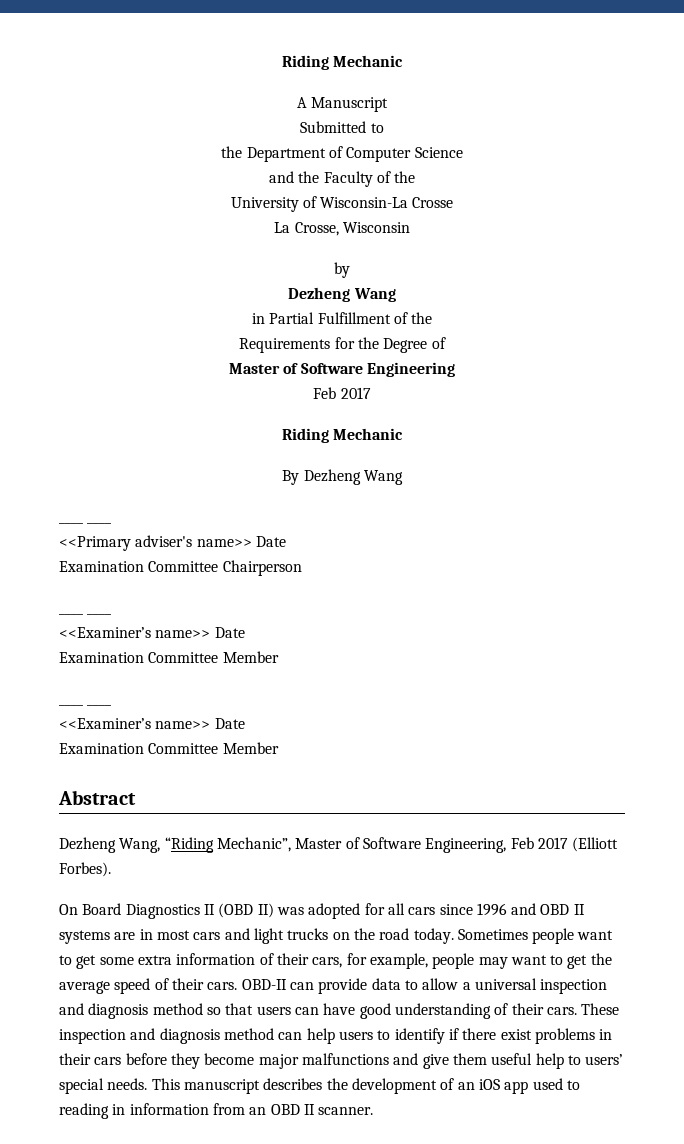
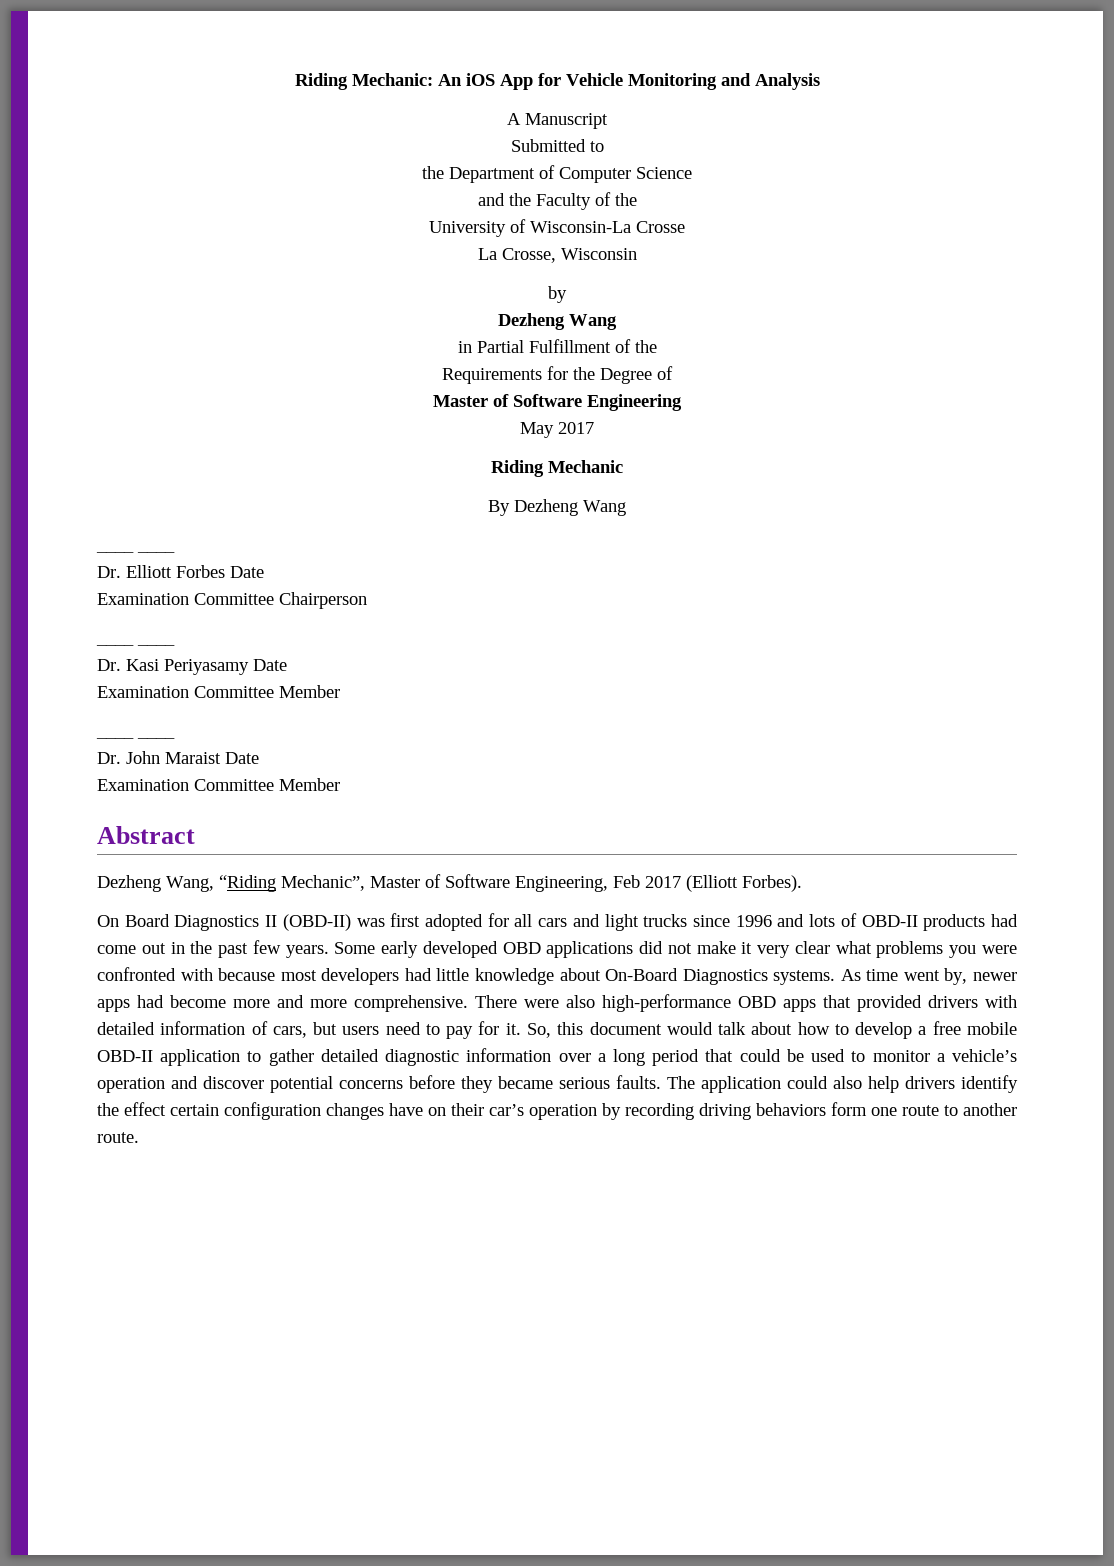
[281,55,404,70] Riding Mechanic -> [294,73,820,90] Riding Mechanic: An iOS App for Vehicle Monitoring and Analysis
[313,387,337,399] Feb -> [520,422,554,438] May
[59,535,252,551] <<Primary adviser's name>> -> [97,565,225,578] Dr. Elliott Forbes
[59,627,211,638] <<Examiner’s name>> -> [97,659,249,675] Dr. Kasi Periyasamy
[59,718,211,729] <<Examiner’s name>> -> [97,751,221,764] Dr. John Maraist
[218,903,304,918] (OBD II) was -> [282,913,421,931] (OBD-II) was first
[439,903,585,916] [59,928,614,944] [59,953,612,969] [59,978,608,994] [59,1003,620,1019] [59,1028,613,1044] [59,1053,624,1069] [59,1078,580,1094] [59,1103,374,1119] since 1996 and OBD II systems are in most cars and light trucks on the road today. Sometimes people want to get some extra information of their cars, for example, people may want to get the average speed of their cars. OBD-II can provide data to allow a universal inspection and diagnosis method so that users can have good understanding of their cars. These inspection and diagnosis method can help users to identify if there exist problems in their cars before they become major malfunctions and give them useful help to users’ special needs. This manuscript describes the development of an iOS app used to reading in information from an OBD II scanner. -> [572,913,1018,931] [97,940,1018,958] [97,967,1017,985] [97,994,1017,1012] [97,1021,1017,1039] [97,1048,1017,1066] [97,1075,1018,1093] [97,1102,1017,1120] [97,1132,139,1143] and light trucks since 1996 and lots of OBD-II products had come out in the past few years. Some early developed OBD applications did not make it very clear what problems you were confronted with because most developers had little knowledge about On-Board Diagnostics systems. As time went by, newer apps had become more and more comprehensive. There were also high-performance OBD apps that provided drivers with detailed information of cars, but users need to pay for it. So, this document would talk about how to develop a free mobile OBD-II application to gather detailed diagnostic information over a long period that could be used to monitor a vehicle’s operation and discover potential concerns before they became serious faults. The application could also help drivers identify the effect certain configuration changes have on their car’s operation by recording driving behaviors form one route to another route.

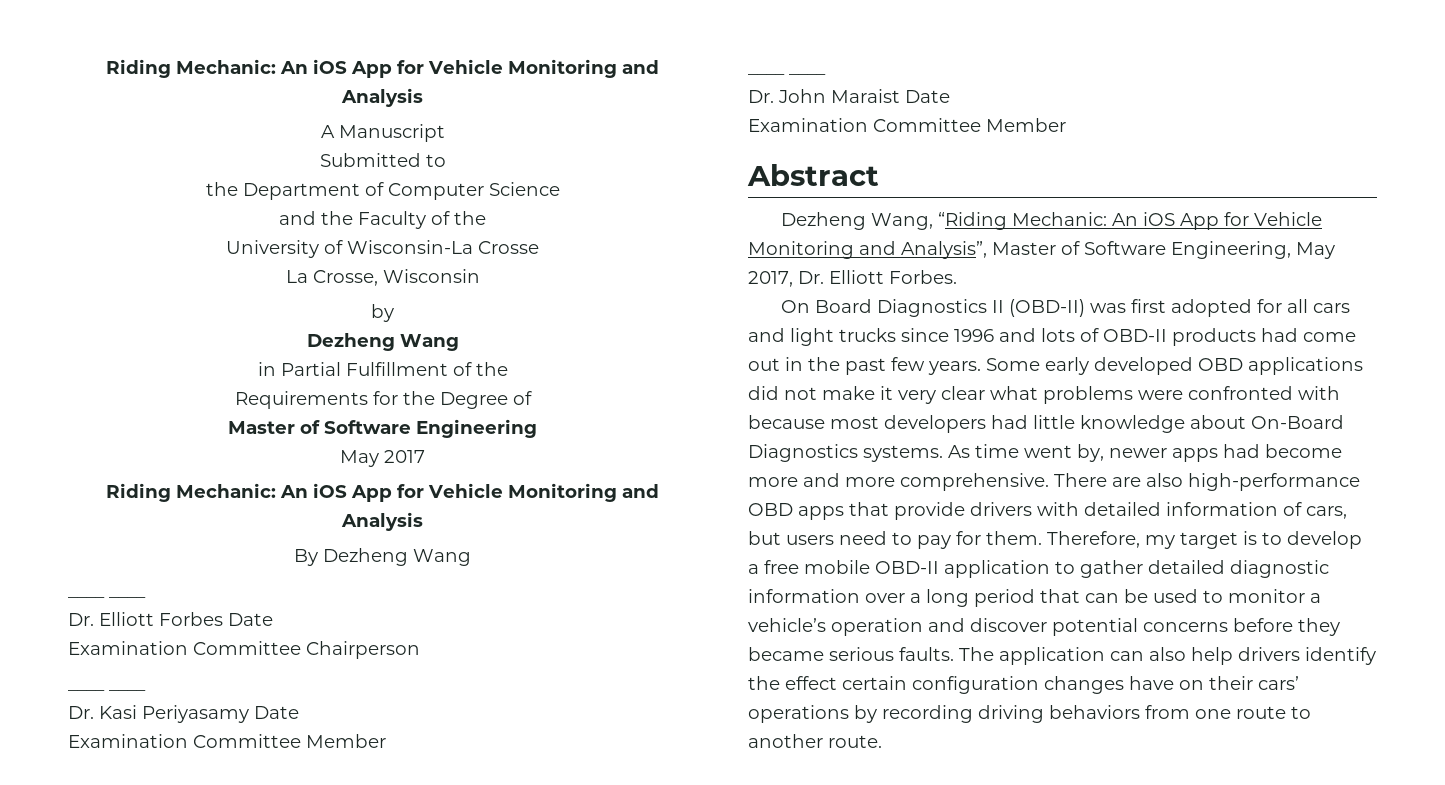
[548,460,623,473] Mechanic -> [176,483,659,502] [341,512,423,531] Mechanic: An iOS App for Vehicle Monitoring and Analysis
[281,874,802,892] Mechanic”, Master of Software Engineering, Feb 2017 (Elliott Forbes). -> [1012,212,1323,230] [748,241,1335,259] [748,270,957,287] Mechanic: An iOS App for Vehicle Monitoring and Analysis”, Master of Software Engineering, May 2017, Dr. Elliott Forbes.
[949,945,977,958] you -> (1133, 395) none
[524,999,559,1008] were -> [1112,477,1141,487] are
[857,995,922,1012] provided -> [894,502,965,520] provide
[505,1022,830,1038] it. So, this document would talk about how -> [986,531,1257,549] them. Therefore, my target is
[739,1049,781,1062] could -> [1085,593,1119,603] can
[787,1076,828,1089] could -> [1110,651,1144,661] can
[489,1104,597,1120] car’s operation -> [1258,676,1299,690] [748,705,849,723] cars’ operations
[831,1102,867,1116] form -> [1145,705,1190,719] from

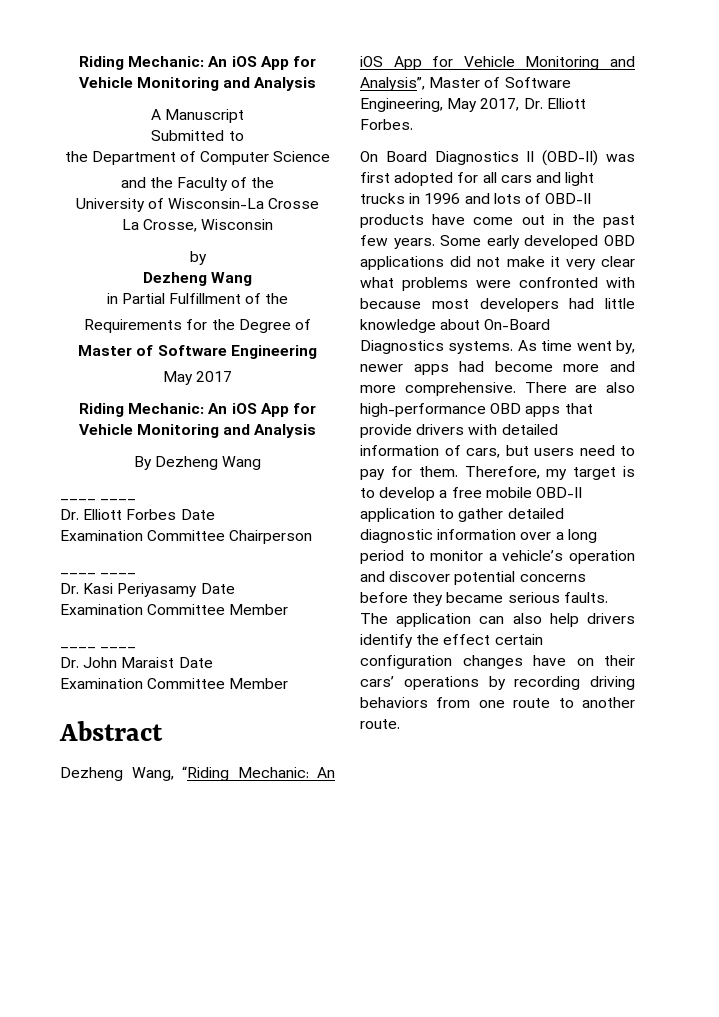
[901,328,949,342] since -> [409,193,421,204] in
[1261,328,1298,342] had -> [432,214,466,225] have
[1040,589,1198,603] that can be used -> (404, 557) none

